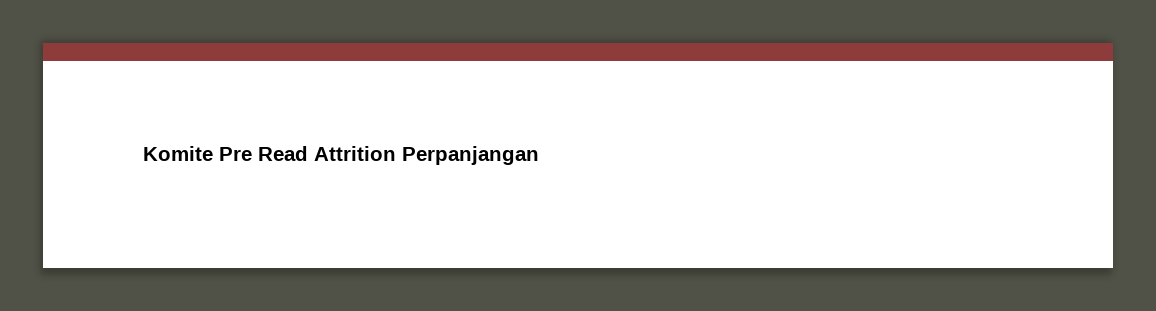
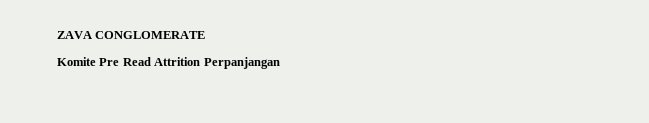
(143, 153) none -> [57,31,206,39] ZAVA CONGLOMERATE //

